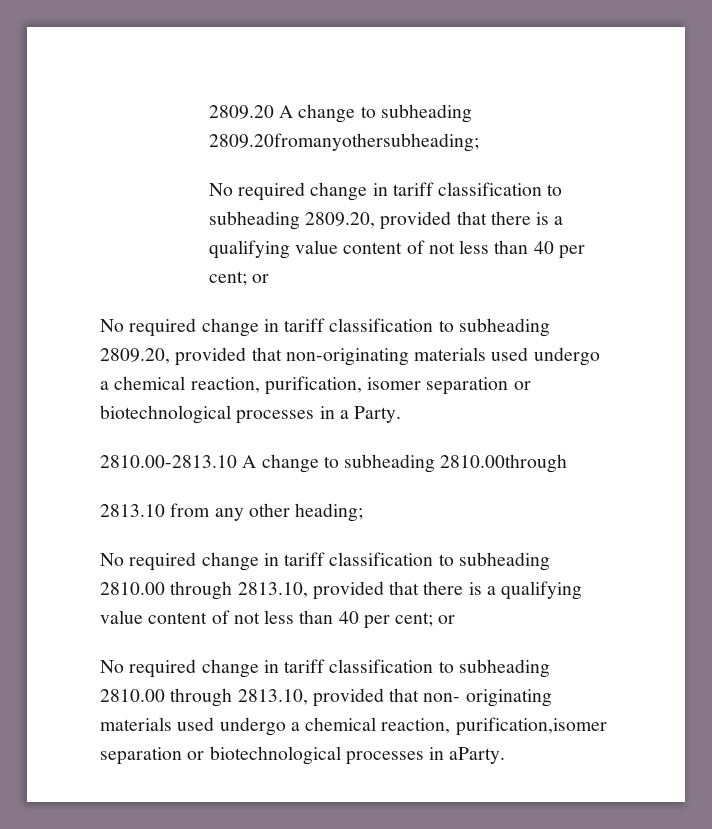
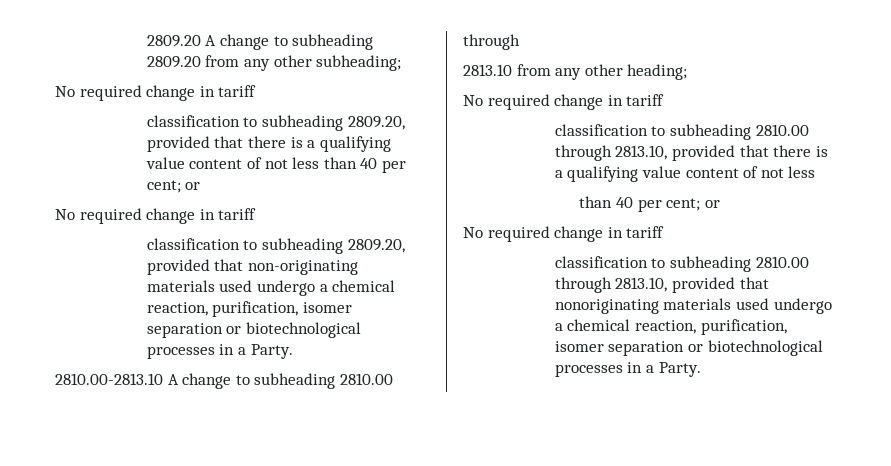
[208,133,479,152] [208,182,434,201] 2809.20fromanyothersubheading; // No required change in tariff -> [146,55,402,71] [55,85,257,101] 2809.20 from any other subheading; // No required change in tariff //
(326, 325) none -> (257, 214) //
[440,454,568,473] 2810.00through -> [339,373,393,385] [463,34,520,50] 2810.00 through
(326, 559) none -> (665, 100) //
(295, 617) none -> (816, 172) //
[329,659,550,678] [100,688,552,707] [100,717,607,736] [100,746,506,765] classification to subheading 2810.00 through 2813.10, provided that non- originating materials used undergo a chemical reaction, purification,isomer separation or biotechnological processes in aParty. -> [554,256,809,272] [554,277,769,293] [554,298,832,314] [554,319,787,335] [554,340,823,356] [554,362,701,377] // classification to subheading 2810.00 through 2813.10, provided that nonoriginating materials used undergo a chemical reaction, purification, isomer separation or biotechnological processes in a Party.

